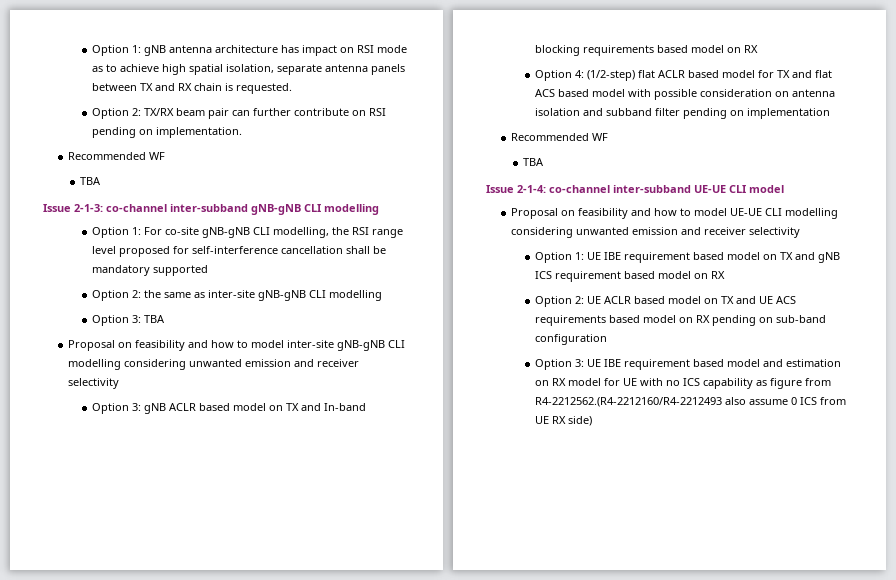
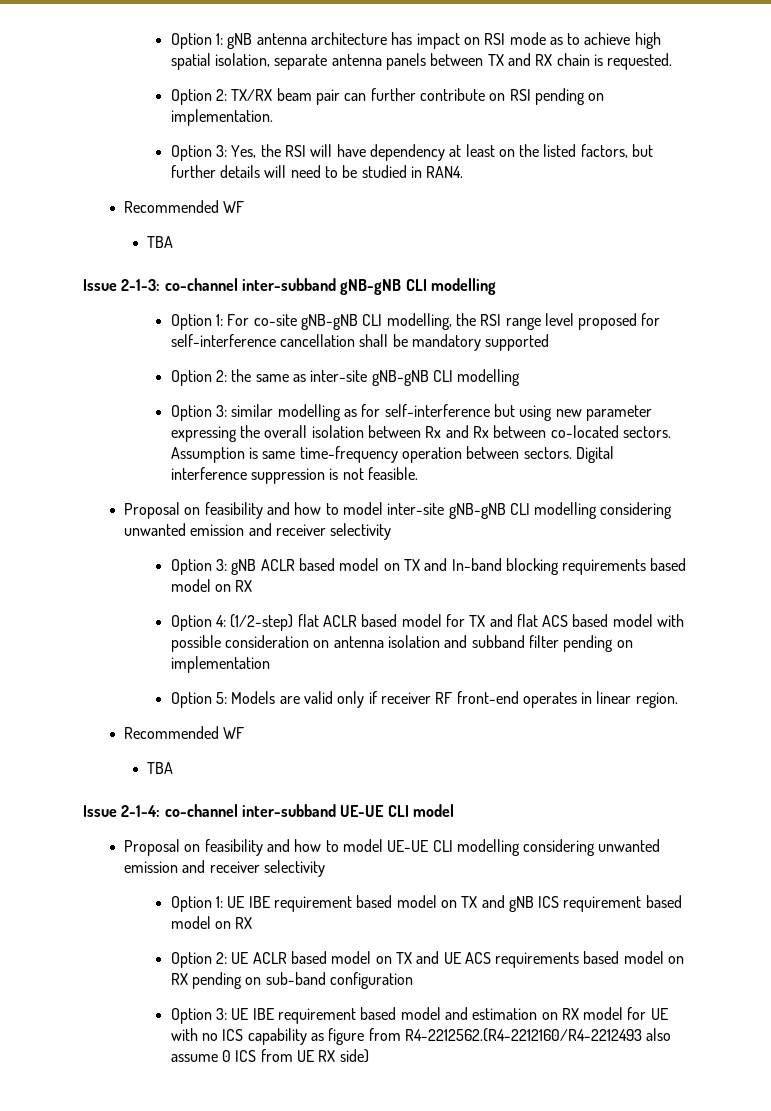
(243, 132) none -> [170,144,654,161] [170,165,464,178] // Option 3: Yes, the RSI will have dependency at least on the listed factors, but further details will need to be studied in RAN4.
[144,315,166,323] TBA -> [231,404,652,421] [170,425,671,442] [170,446,614,463] [170,467,418,484] similar modelling as for self-interference but using new parameter expressing the overall isolation between Rx and Rx between co-located sectors. Assumption is same time-frequency operation between sectors. Digital interference suppression is not feasible.
(831, 113) none -> [170,691,678,708] // Option 5: Models are valid only if receiver RF front-end operates in linear region.

